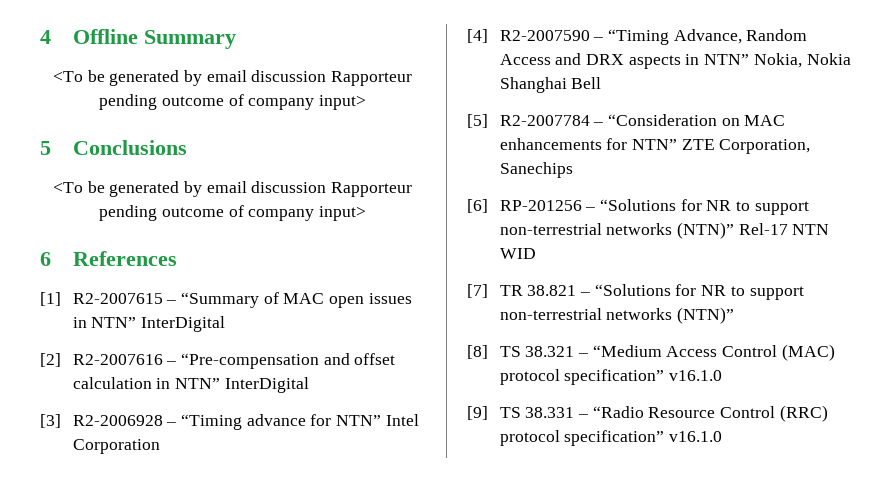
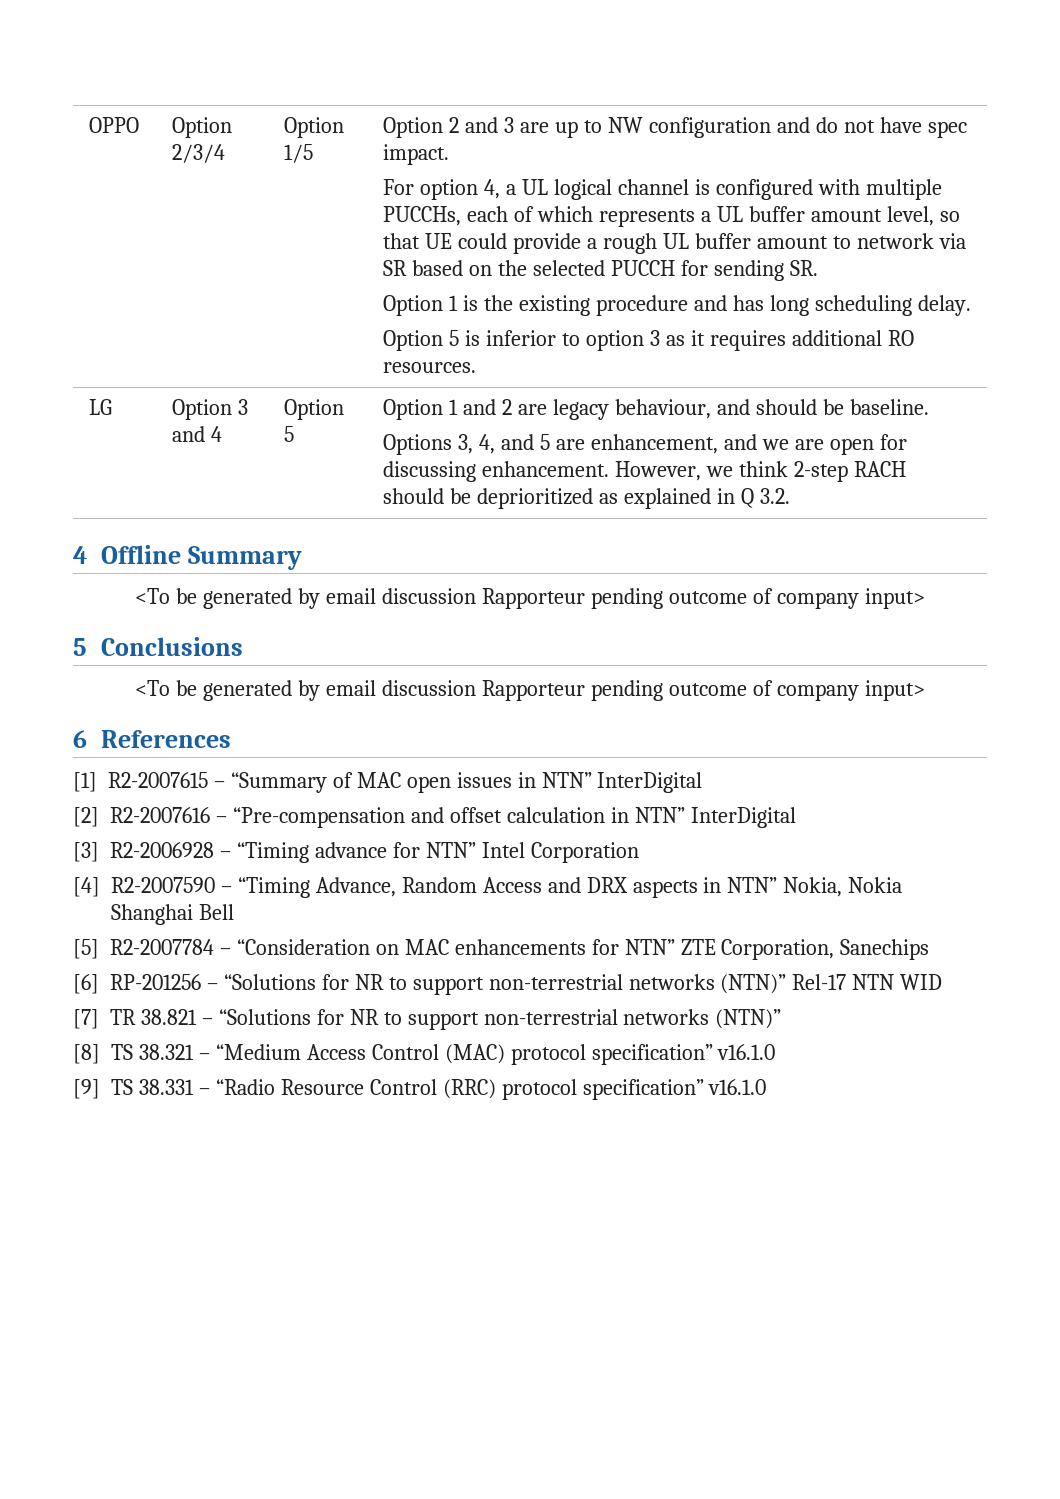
(40, 37) none -> [89,117,140,133] [172,117,233,138] [172,144,226,163] [284,117,345,138] [284,144,314,163] [383,117,967,138] [383,144,450,165] [383,179,942,200] [383,206,960,227] [383,233,966,254] [383,260,818,281] [383,295,971,316] [383,330,914,351] [383,362,477,373] [89,399,113,415] [172,399,249,420] [172,426,223,442] [284,399,345,420] [284,426,295,442] [383,399,929,420] [383,434,907,455] [383,461,906,482] [383,488,790,509] OPPO | Option 2/3/4 | Option 1/5 | Option 2 and 3 are up to NW configuration and do not have spec impact. // For option 4, a UL logical channel is configured with multiple PUCCHs, each of which represents a UL buffer amount level, so that UE could provide a rough UL buffer amount to network via SR based on the selected PUCCH for sending SR. // Option 1 is the existing procedure and has long scheduling delay. // Option 5 is inferior to option 3 as it requires additional RO resources. // LG | Option 3 and 4 | Option 5 | Option 1 and 2 are legacy behaviour, and should be baseline. // Options 3, 4, and 5 are enhancement, and we are open for discussing enhancement. However, we think 2-step RACH should be deprioritized as explained in Q 3.2. //

